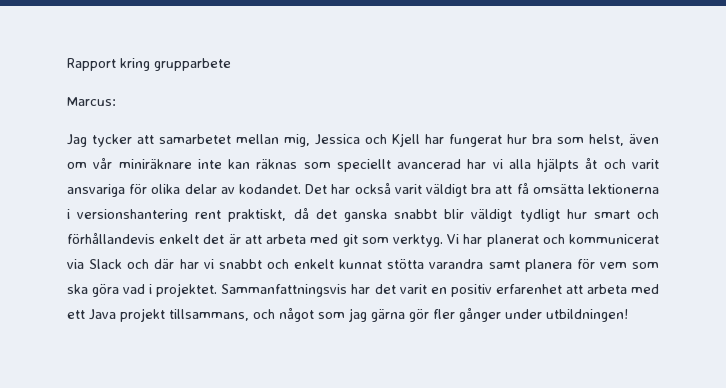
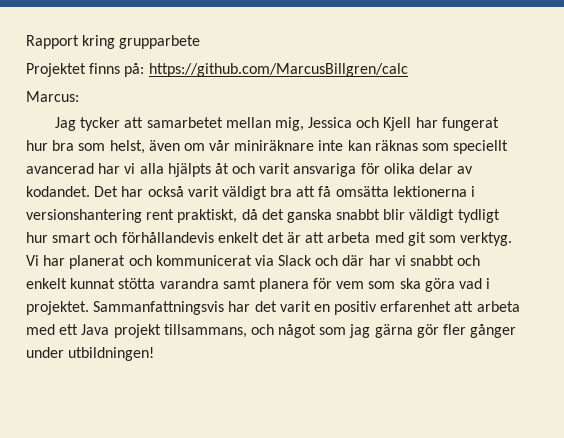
(231, 64) none -> [26,63,408,77] // Projektet finns på: https://github.com/MarcusBillgren/calc

